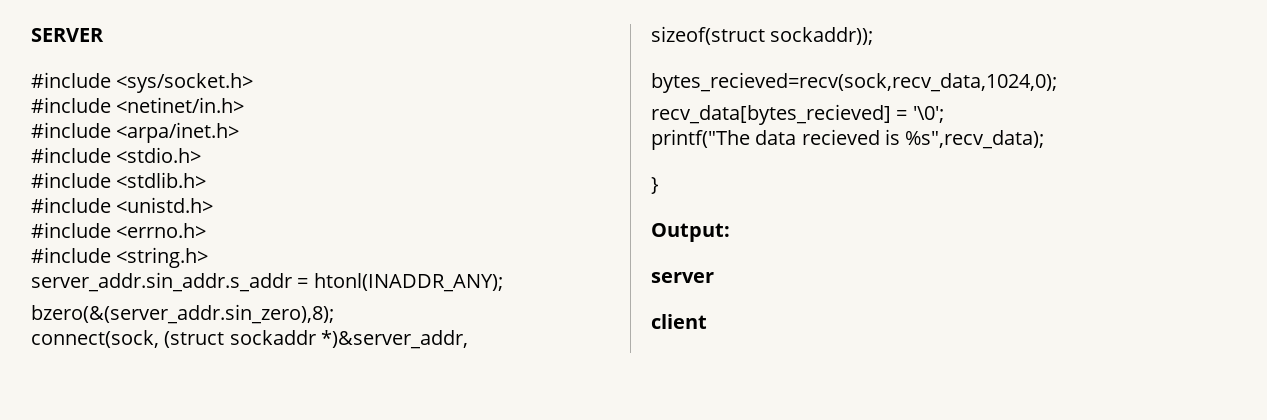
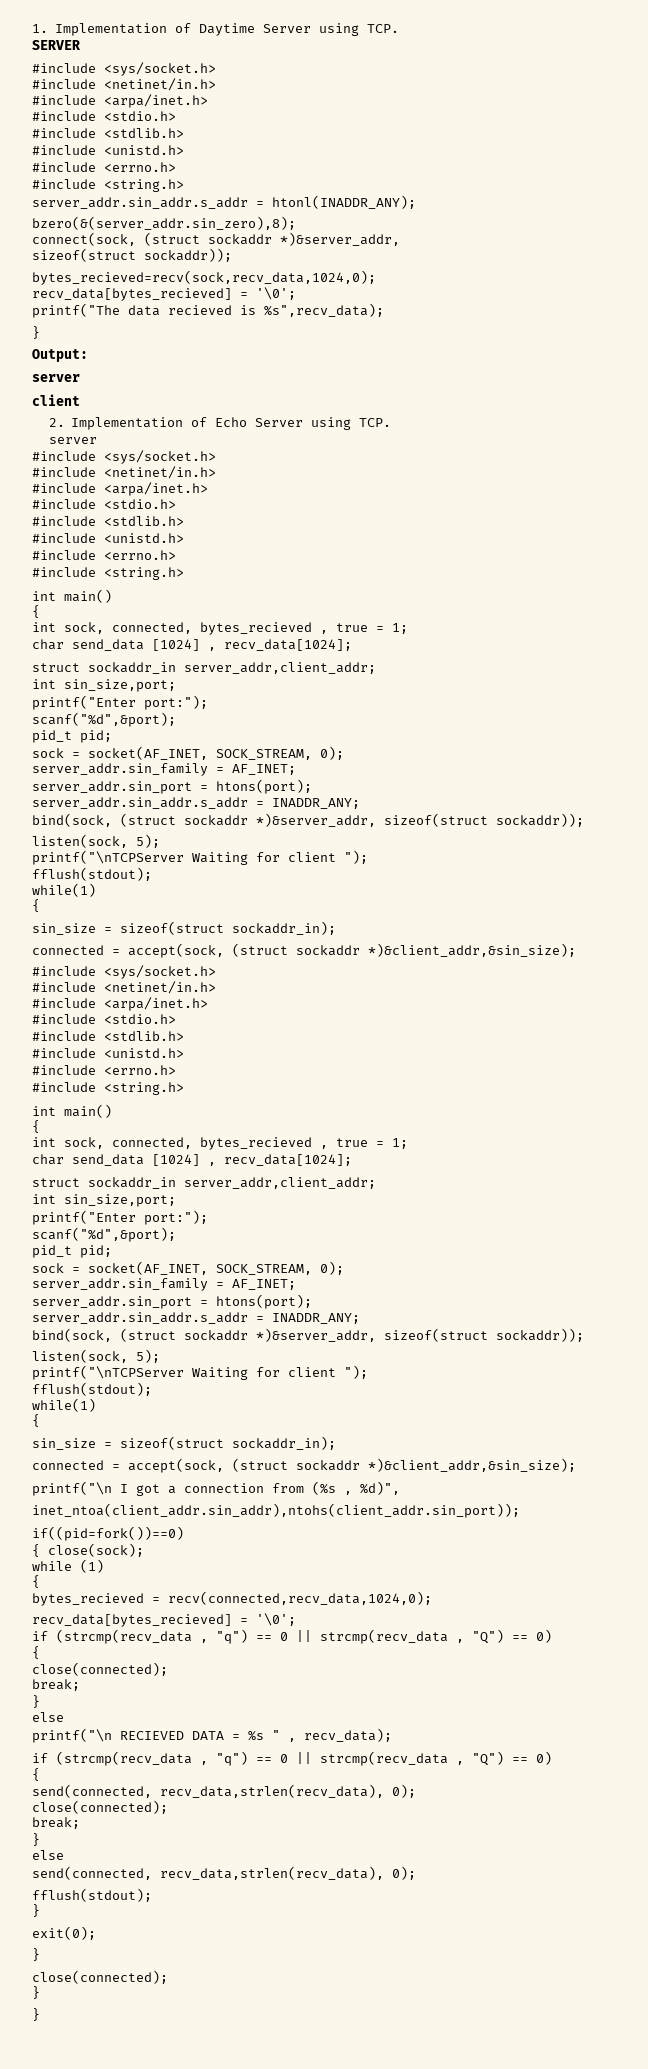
(31, 35) none -> [32,23,399,36] 1. Implementation of Daytime Server using TCP. //
(707, 321) none -> [48,417,392,430] [48,437,97,444] [32,450,216,464] [32,466,216,479] [32,482,208,496] [32,499,176,509] [32,516,184,526] [32,533,184,543] [32,550,176,560] [32,567,184,580] [32,589,112,603] [32,605,40,618] [32,622,408,635] [32,639,352,651] [32,662,376,674] [32,679,176,692] [32,695,208,710] [32,712,176,727] [32,730,112,743] [32,746,344,760] [32,763,296,776] [32,779,312,794] [32,797,360,809] [32,813,584,827] [32,834,160,848] [32,850,368,865] [32,867,152,881] [32,883,96,897] [32,899,40,912] [32,921,336,935] [32,943,576,958] [32,965,216,979] [32,981,216,994] [32,997,208,1011] [32,1014,176,1024] [32,1031,184,1041] [32,1048,184,1058] [32,1065,176,1075] [32,1082,184,1095] [32,1104,112,1118] [32,1120,40,1133] [32,1137,408,1150] [32,1154,352,1166] [32,1177,376,1189] [32,1194,176,1207] [32,1210,208,1225] [32,1227,176,1242] [32,1245,112,1258] [32,1261,344,1275] [32,1278,296,1291] [32,1294,312,1309] [32,1312,360,1324] [32,1328,584,1342] [32,1349,160,1363] [32,1365,368,1380] [32,1382,152,1396] [32,1398,96,1412] [32,1414,40,1427] [32,1436,336,1450] [32,1458,576,1473] [32,1481,400,1496] [32,1503,520,1518] [32,1526,184,1541] [32,1543,144,1557] [32,1559,104,1573] [32,1575,40,1588] [32,1591,432,1606] [32,1613,296,1627] [32,1629,552,1644] [32,1646,40,1659] [32,1662,168,1676] [32,1679,80,1691] [32,1695,40,1708] [32,1712,64,1722] [32,1728,392,1743] [32,1751,552,1766] [32,1768,40,1781] [32,1784,416,1798] [32,1800,168,1814] [32,1817,80,1829] [32,1833,40,1846] [32,1850,64,1860] [32,1866,416,1880] [32,1888,152,1902] [32,1904,40,1917] [32,1926,96,1940] [32,1948,40,1961] [32,1970,168,1984] [32,1986,40,1999] [32,2008,40,2021] // 2. Implementation of Echo Server using TCP. // server // #include <sys/socket.h> // #include <netinet/in.h> // #include <arpa/inet.h> // #include <stdio.h> // #include <stdlib.h> // #include <unistd.h> // #include <errno.h> // #include <string.h> // int main() // { // int sock, connected, bytes_recieved , true = 1; // char send_data [1024] , recv_data[1024]; // struct sockaddr_in server_addr,client_addr; // int sin_size,port; // printf("Enter port:"); // scanf("%d",&port); // pid_t pid; // sock = socket(AF_INET, SOCK_STREAM, 0); // server_addr.sin_family = AF_INET; // server_addr.sin_port = htons(port); // server_addr.sin_addr.s_addr = INADDR_ANY; // bind(sock, (struct sockaddr *)&server_addr, sizeof(struct sockaddr)); // listen(sock, 5); // printf("\nTCPServer Waiting for client "); // fflush(stdout); // while(1) // { // sin_size = sizeof(struct sockaddr_in); // connected = accept(sock, (struct sockaddr *)&client_addr,&sin_size); // #include <sys/socket.h> // #include <netinet/in.h> // #include <arpa/inet.h> // #include <stdio.h> // #include <stdlib.h> // #include <unistd.h> // #include <errno.h> // #include <string.h> // int main() // { // int sock, connected, bytes_recieved , true = 1; // char send_data [1024] , recv_data[1024]; // struct sockaddr_in server_addr,client_addr; // int sin_size,port; // printf("Enter port:"); // scanf("%d",&port); // pid_t pid; // sock = socket(AF_INET, SOCK_STREAM, 0); // server_addr.sin_family = AF_INET; // server_addr.sin_port = htons(port); // server_addr.sin_addr.s_addr = INADDR_ANY; // bind(sock, (struct sockaddr *)&server_addr, sizeof(struct sockaddr)); // listen(sock, 5); // printf("\nTCPServer Waiting for client "); // fflush(stdout); // while(1) // { // sin_size = sizeof(struct sockaddr_in); // connected = accept(sock, (struct sockaddr *)&client_addr,&sin_size); // printf("\n I got a connection from (%s , %d)", // inet_ntoa(client_addr.sin_addr),ntohs(client_addr.sin_port)); // if((pid=fork())==0) // { close(sock); // while (1) // { // bytes_recieved = recv(connected,recv_data,1024,0); // recv_data[bytes_recieved] = '\0'; // if (strcmp(recv_data , "q") == 0 || strcmp(recv_data , "Q") == 0) // { // close(connected); // break; // } // else // printf("\n RECIEVED DATA = %s " , recv_data); // if (strcmp(recv_data , "q") == 0 || strcmp(recv_data , "Q") == 0) // { // send(connected, recv_data,strlen(recv_data), 0); // close(connected); // break; // } // else // send(connected, recv_data,strlen(recv_data), 0); // fflush(stdout); // } // exit(0); // } // close(connected); // } // }

